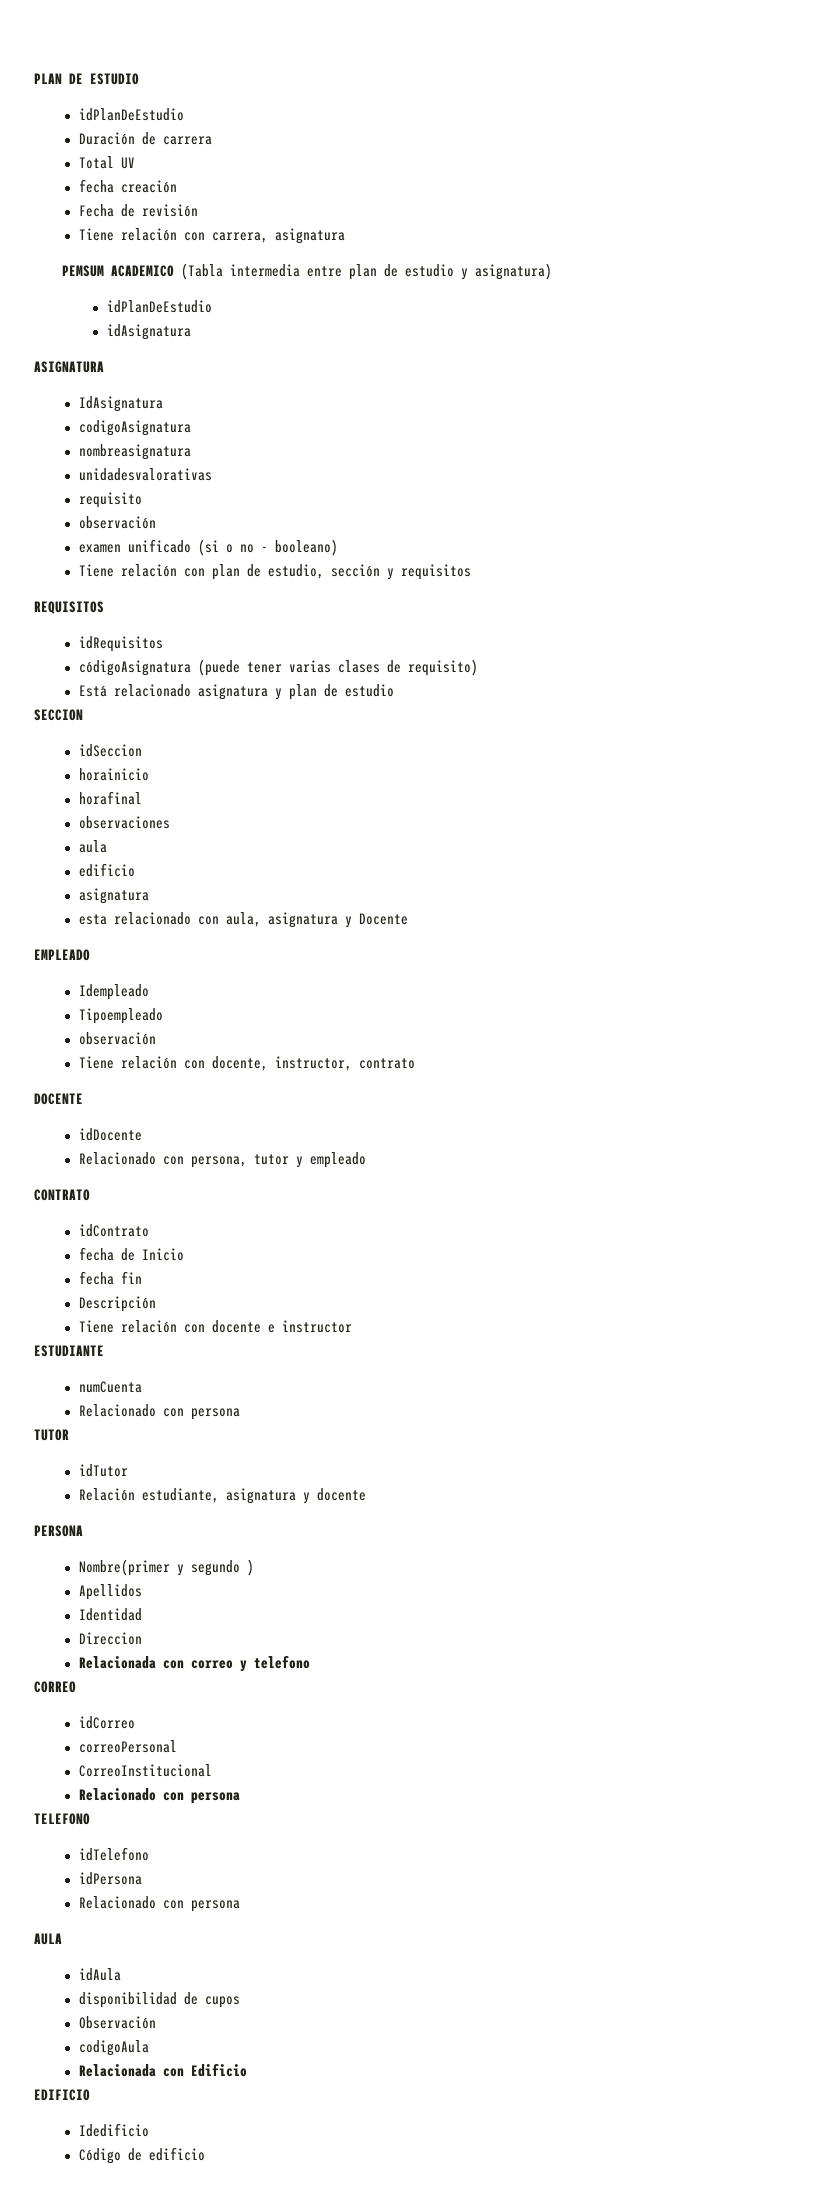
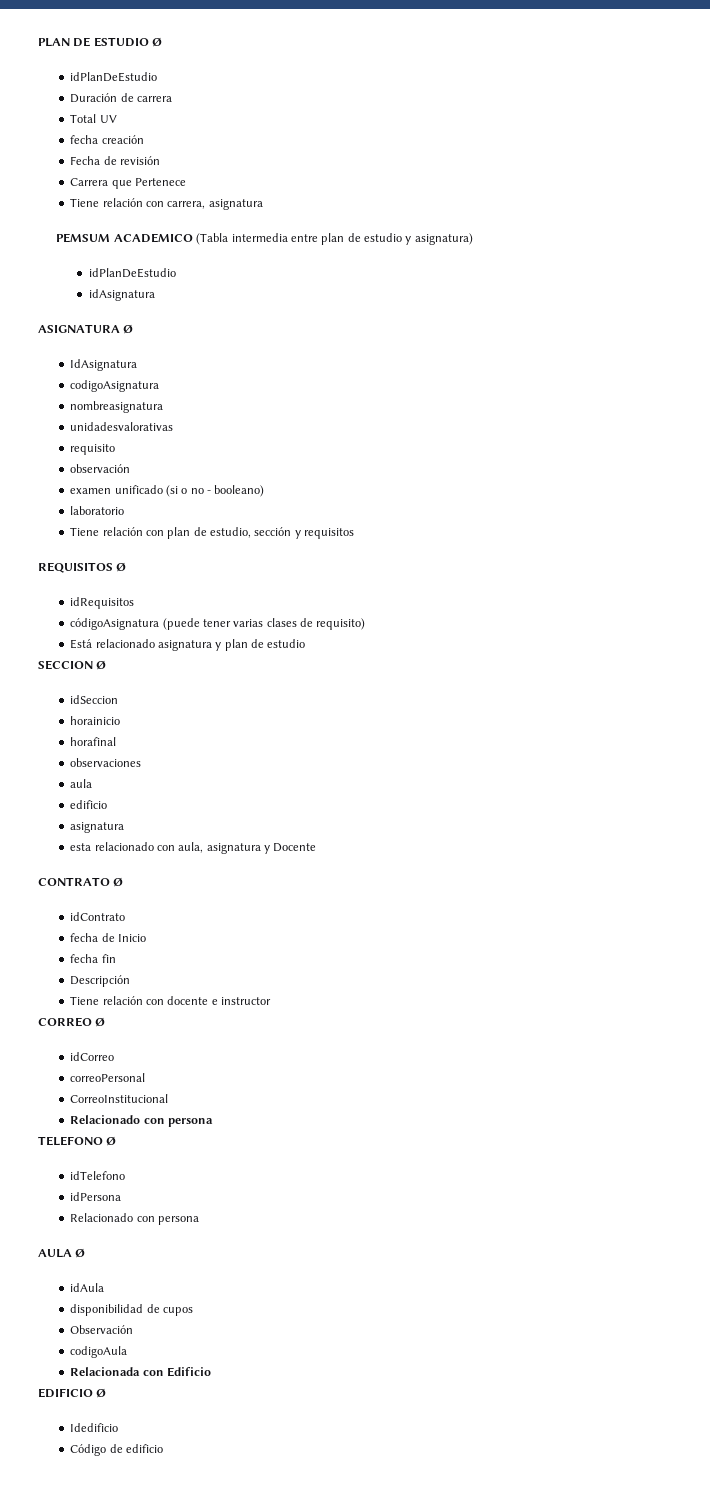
(139, 79) none -> [152,37,163,47] Ø
(198, 210) none -> [70,178,186,189] // Carrera que Pertenece
(104, 367) none -> [123,324,134,334] Ø
(338, 547) none -> [70,506,125,515] // laboratorio
(104, 607) none -> [116,562,127,572] Ø
(83, 715) none -> [96,660,107,670] Ø
[34,949,90,961] [78,984,149,1000] [78,1008,163,1024] [78,1032,156,1045] [78,1056,415,1071] [34,1093,83,1105] [78,1128,142,1141] [78,1152,366,1168] // EMPLEADO // Idempleado // Tipoempleado // observación // Tiene relación con docente, instructor, contrato // DOCENTE // idDocente // Relacionado con persona, tutor y empleado -> (317, 847) none
(90, 1195) none -> [113,877,124,887] Ø
[34,1345,104,1357] [78,1381,142,1393] [78,1404,240,1420] [34,1429,69,1441] [78,1464,128,1477] [78,1488,366,1504] [34,1525,83,1537] [78,1559,254,1576] [78,1584,142,1600] [78,1608,142,1621] [78,1632,142,1645] [78,1655,310,1672] // ESTUDIANTE // numCuenta // Relacionado con persona // TUTOR // idTutor // Relación estudiante, asignatura y docente // PERSONA // Nombre(primer y segundo ) // Apellidos // Identidad // Direccion // Relacionada con correo y telefono -> (272, 1001) none
(76, 1687) none -> [95,1017,106,1027] Ø
(90, 1819) none -> [106,1136,117,1146] Ø
(62, 1939) none -> [75,1248,86,1258] Ø
(90, 2095) none -> [96,1388,107,1398] Ø

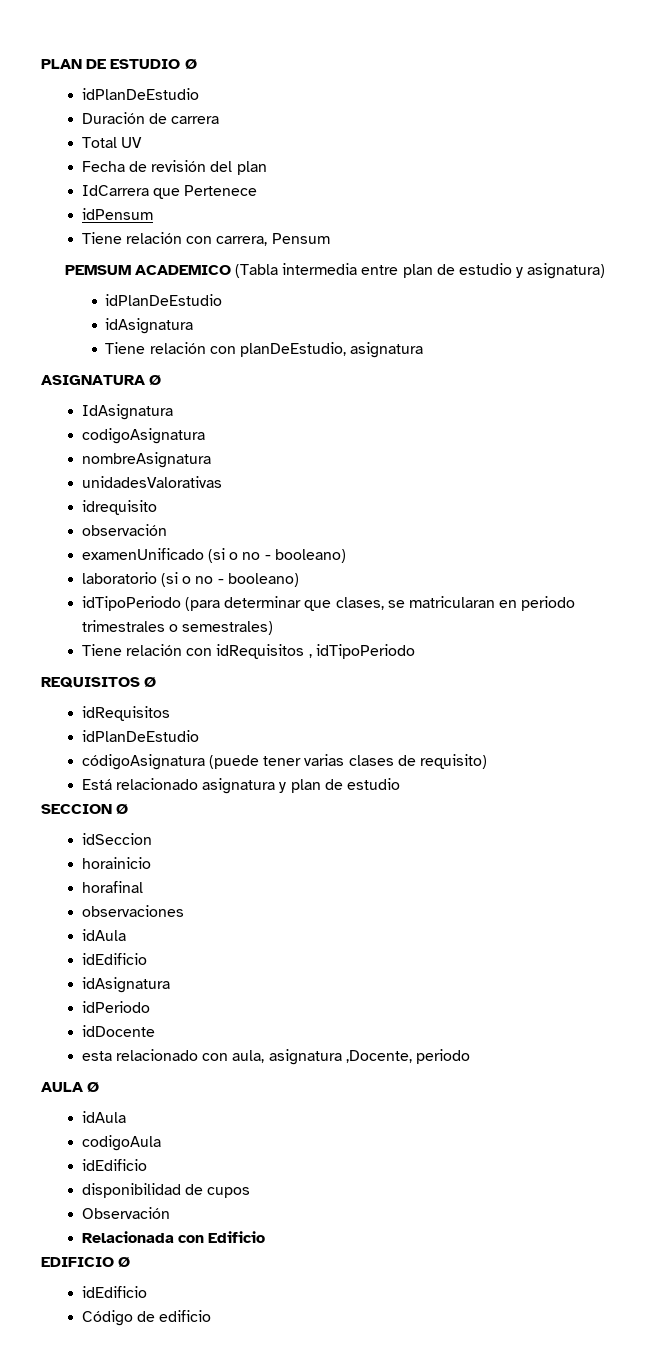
[70,135,144,144] // fecha creación -> (142, 142) none
[70,178,109,186] // Carrera -> [210,161,267,175] [81,185,149,196] del plan // IdCarrera
(186, 182) none -> [81,208,153,220] // idPensum
[208,199,263,210] asignatura -> [271,233,330,244] Pensum
(155, 295) none -> [105,342,424,358] // Tiene relación con planDeEstudio, asignatura
[70,401,164,413] [70,422,174,431] [70,444,116,455] nombreasignatura // unidadesvalorativas // requisito -> [81,452,211,468] [81,476,222,488] [81,500,157,515] nombreAsignatura // unidadesValorativas // idrequisito
[70,485,163,494] examen unificado -> [81,548,204,560] examenUnificado
[70,527,355,539] // Tiene relación con plan de estudio, sección y requisitos -> [160,572,299,587] [81,596,576,611] [81,620,274,635] [81,644,415,659] (si o no - booleano) // idTipoPeriodo (para determinar que clases, se matricularan en periodo trimestrales o semestrales) // Tiene relación con idRequisitos , idTipoPeriodo
(135, 603) none -> [81,730,199,742] // idPlanDeEstudio
[70,779,93,788] [70,800,108,809] [70,822,125,833] aula // edificio // asignatura -> [81,929,126,941] [81,953,147,965] [81,977,170,993] [81,1001,150,1013] [81,1025,155,1037] idAula // idEdificio // idAsignatura // idPeriodo // idDocente
[264,843,317,854] [38,877,124,887] [70,912,126,921] [70,933,146,942] [70,954,116,963] [70,975,131,987] [70,996,272,1005] [38,1017,106,1027] [70,1052,115,1061] [70,1073,146,1082] [70,1094,169,1103] [70,1115,213,1127] [38,1136,117,1146] [70,1171,126,1180] [70,1192,122,1201] [70,1213,199,1225] y Docente // CONTRATO Ø // idContrato // fecha de Inicio // fecha fin // Descripción // Tiene relación con docente e instructor // CORREO Ø // idCorreo // correoPersonal // CorreoInstitucional // Relacionado con persona // TELEFONO Ø // idTelefono // idPersona // Relacionado con persona -> [345,1049,470,1064] ,Docente, periodo
(105, 1287) none -> [81,1135,161,1151] [81,1159,147,1171] // codigoAula // idEdificio
[70,1346,128,1358] // codigoAula -> (170, 1213) none
[70,1423,119,1432] Idedificio -> [81,1286,147,1298] idEdificio

